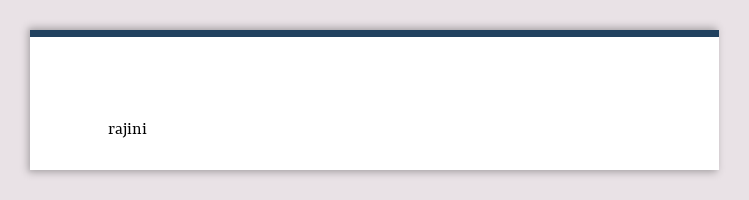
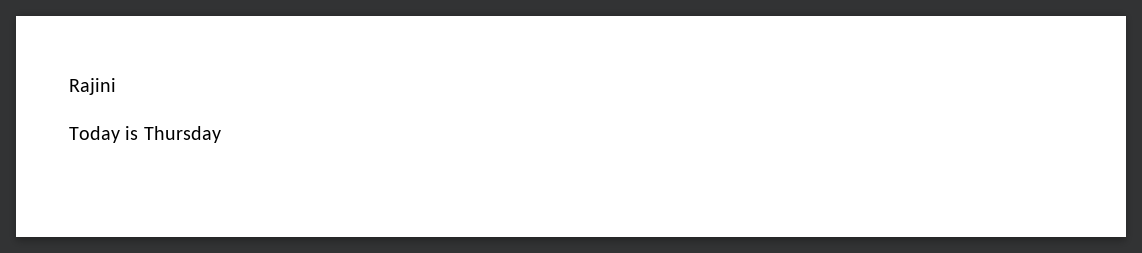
[108,123,147,138] rajini -> [69,78,116,95] [69,126,221,143] Rajini // Today is Thursday

